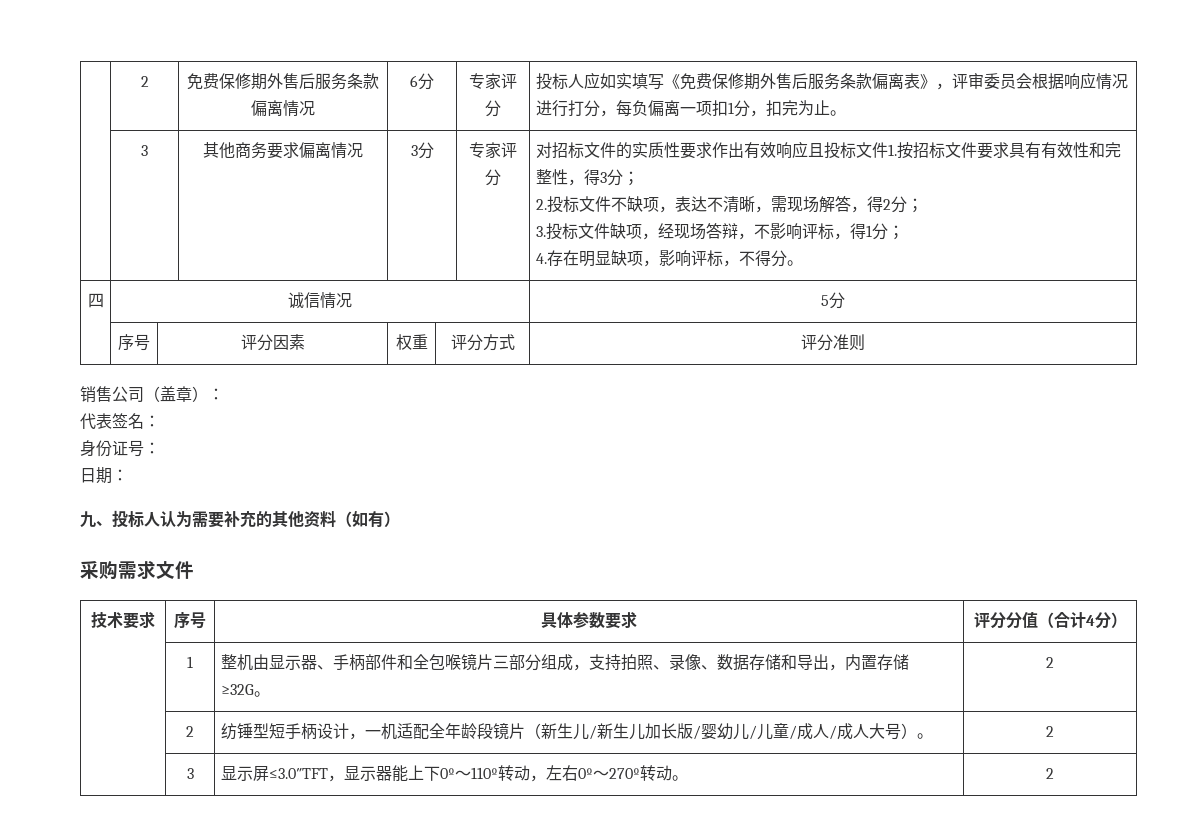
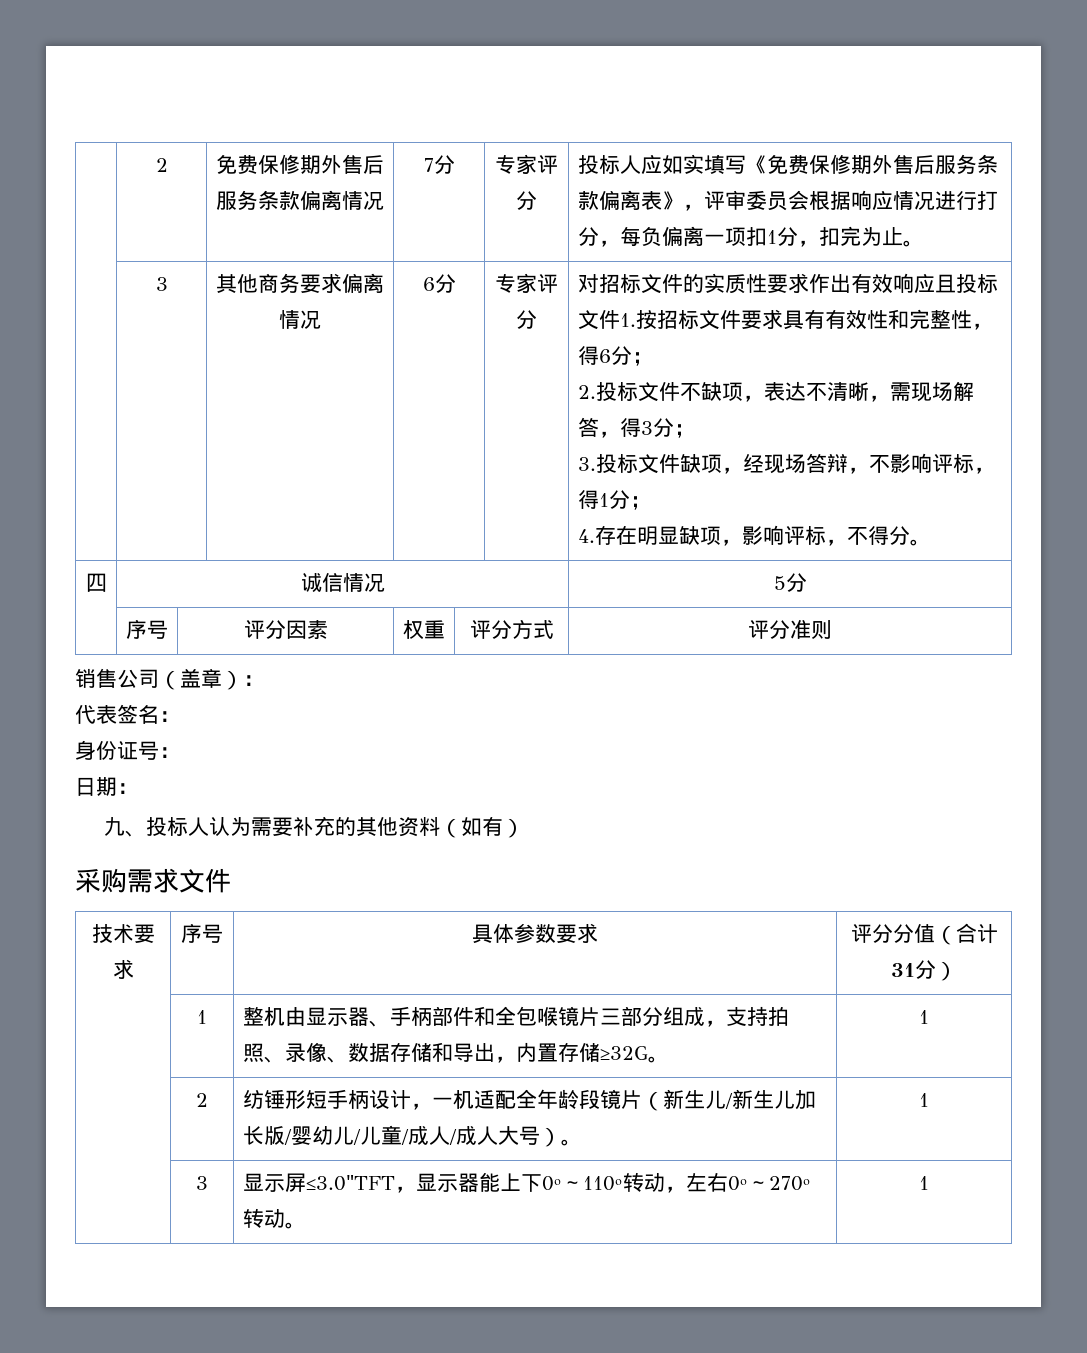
[409,75,418,87] 6 -> [423,158,434,172] 7
[410,145,418,156] 3 -> [422,277,435,291] 6
[599,172,607,183] 3 -> [598,349,611,363] 6
[882,199,891,210] 2 -> [640,421,653,435] 3
[1085,615,1095,626] 4 -> [890,963,915,977] 31
[1046,657,1054,668] 2 -> [918,1010,929,1024] 1
[252,723,269,739] 型 -> [284,1090,306,1109] 形
[1046,726,1054,737] 2 -> [918,1093,929,1107] 1
[1046,768,1054,779] 2 -> [918,1176,929,1190] 1

